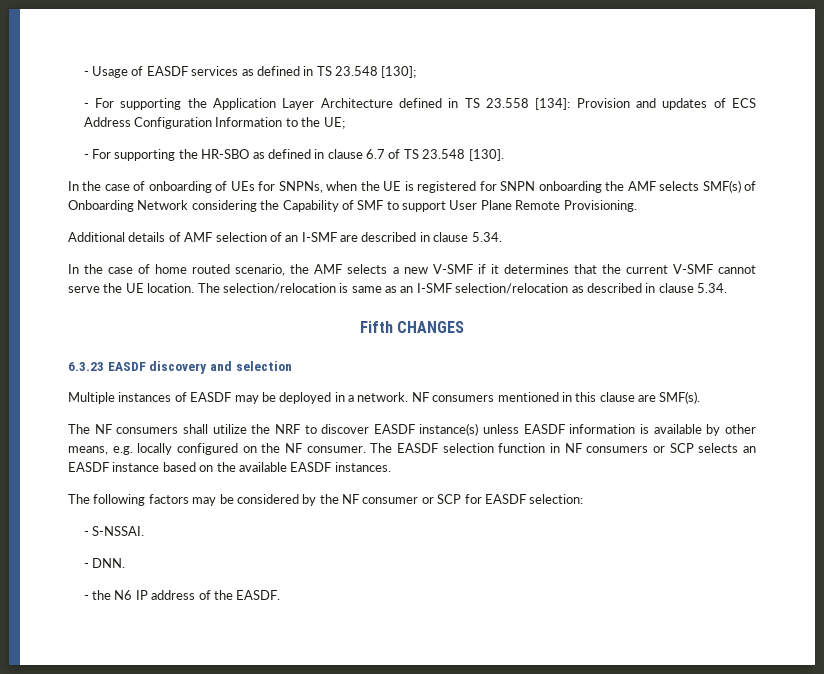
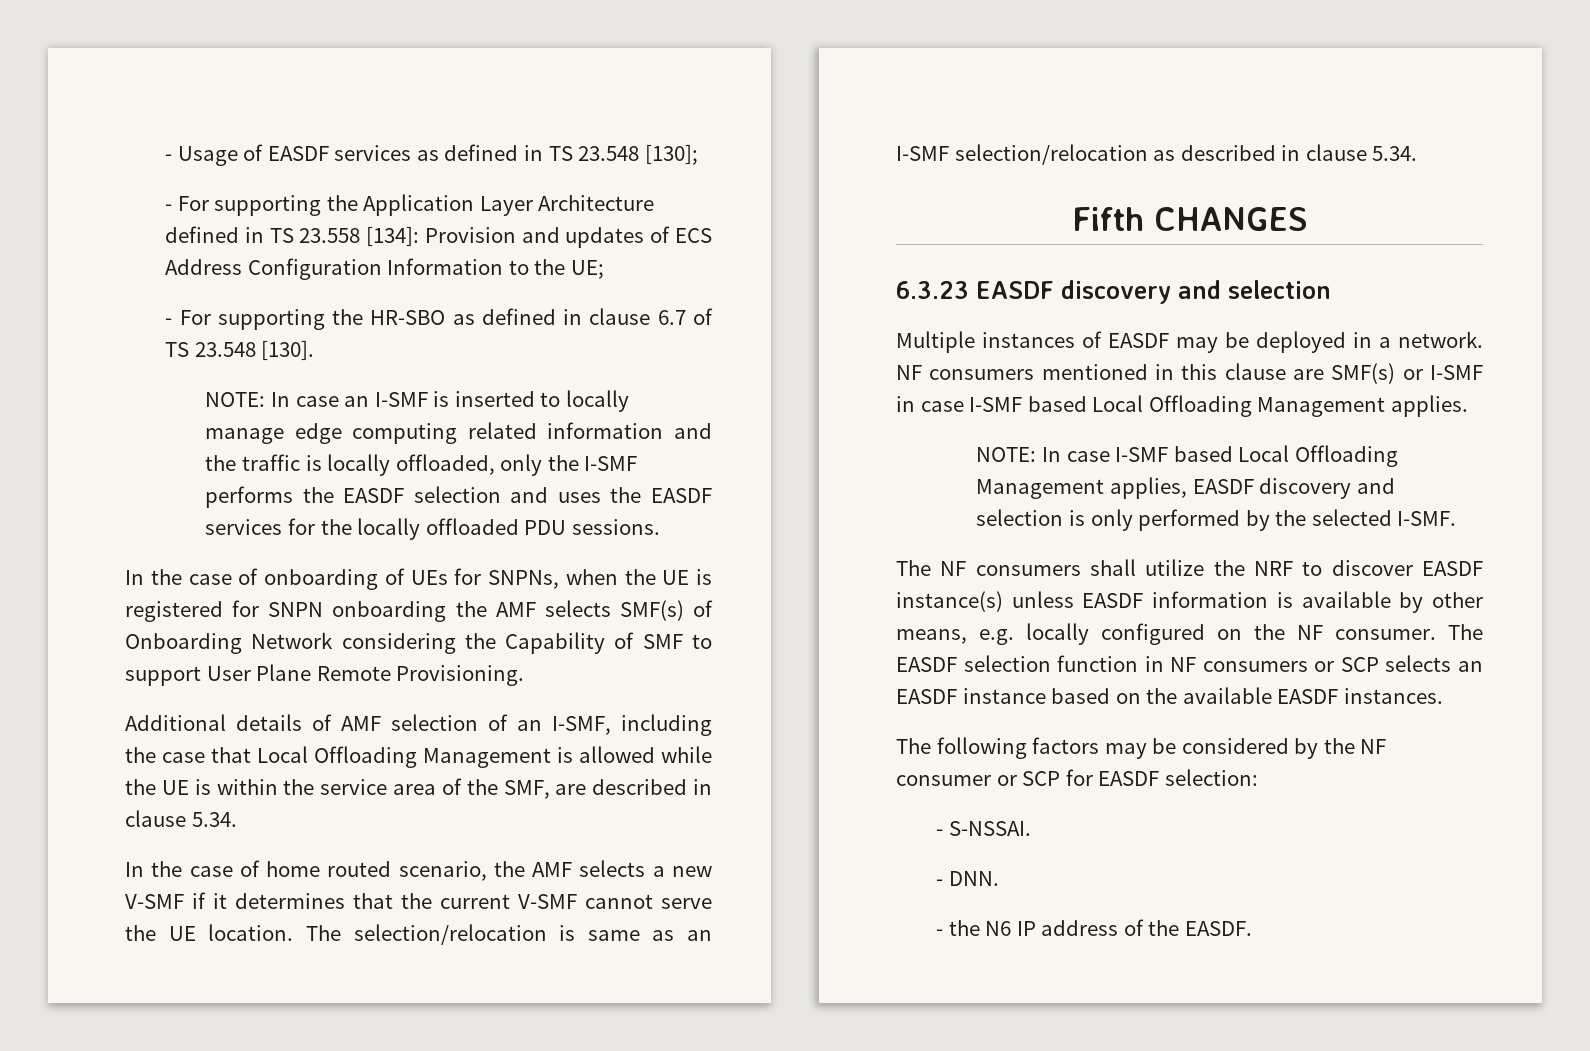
(504, 155) none -> [205,390,629,412] [205,422,713,444] [205,454,638,476] [205,486,712,508] [205,518,660,540] // NOTE: In case an I-SMF is inserted to locally manage edge computing related information and the traffic is locally offloaded, only the I-SMF performs the EASDF selection and uses the EASDF services for the locally offloaded PDU sessions.
[301,232,337,242] I-SMF -> [552,714,712,736] [125,746,712,768] [125,778,550,799] I-SMF, including the case that Local Offloading Management is allowed while the UE is within the service area of the SMF,
[659,391,701,404] SMF(s). -> [1331,363,1483,384] [896,395,1468,417] [976,445,1398,467] [976,477,1395,499] [976,509,1457,531] SMF(s) or I-SMF in case I-SMF based Local Offloading Management applies. // NOTE: In case I-SMF based Local Offloading Management applies, EASDF discovery and selection is only performed by the selected I-SMF.

